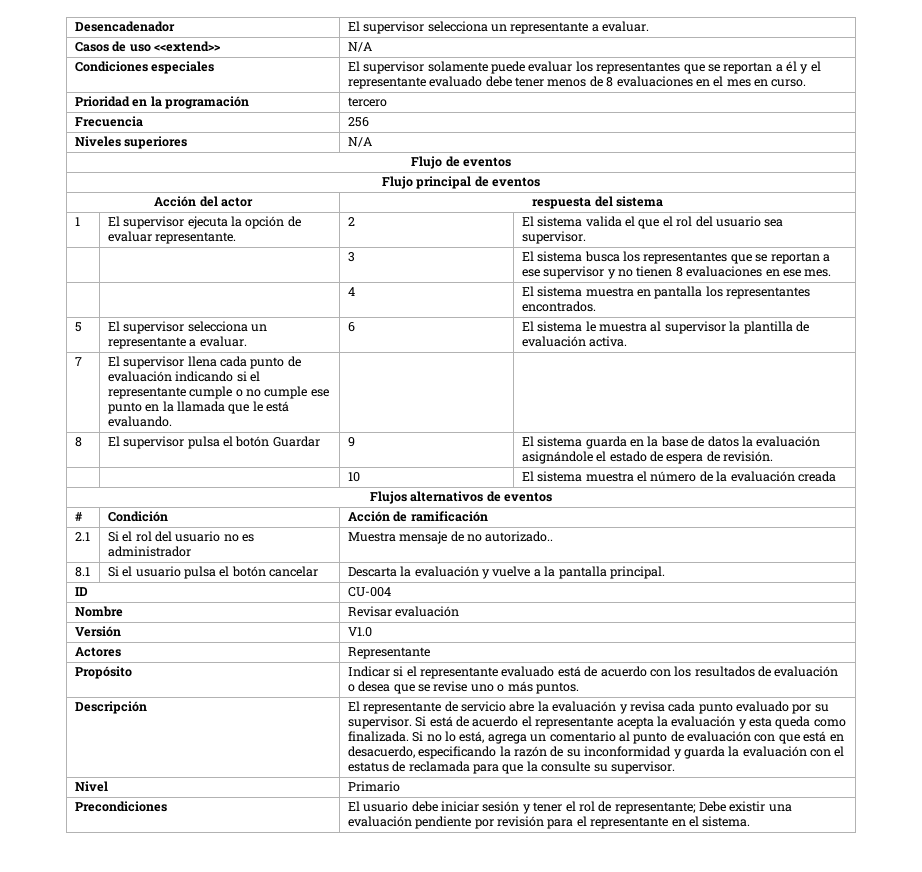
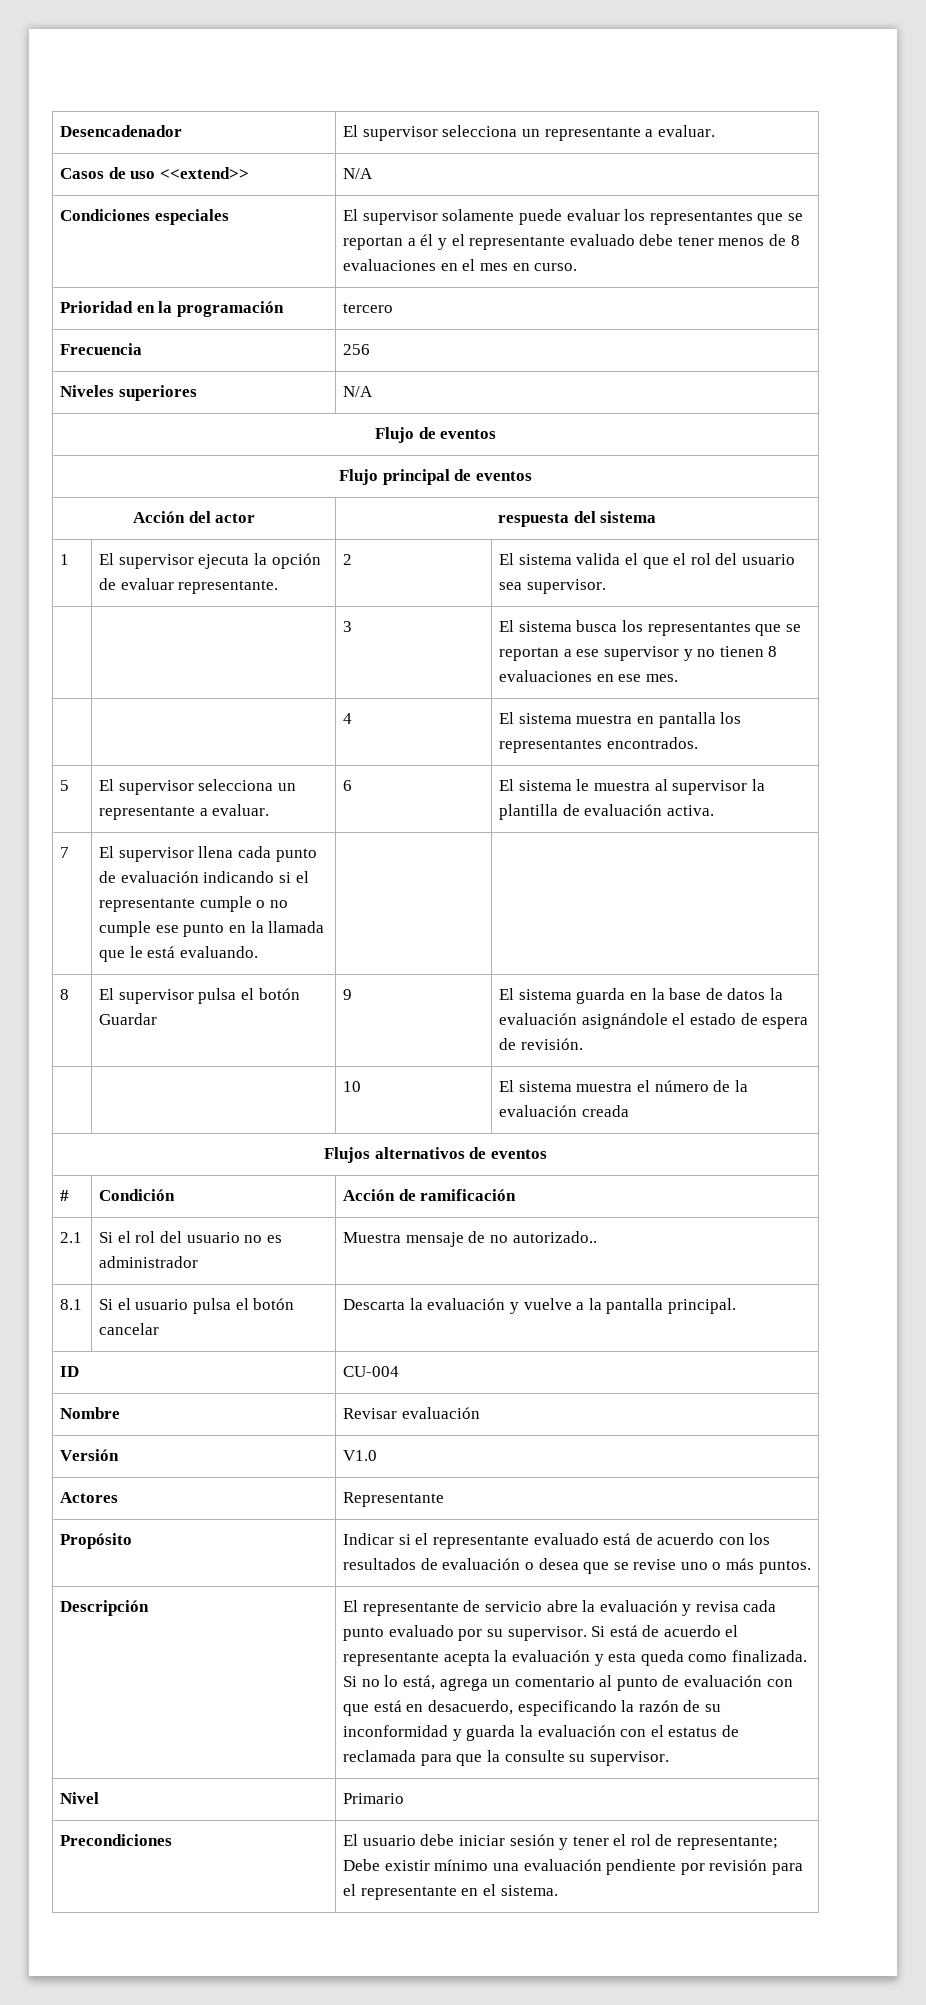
(766, 806) none -> [434,1859,489,1871] mínimo

